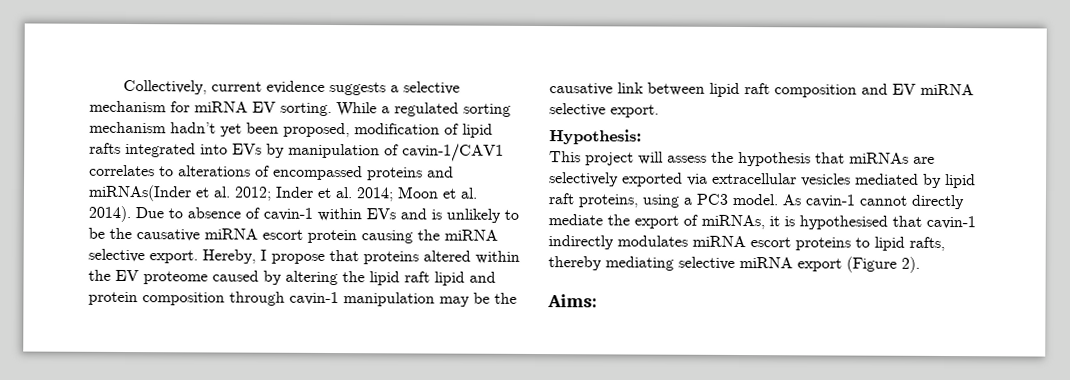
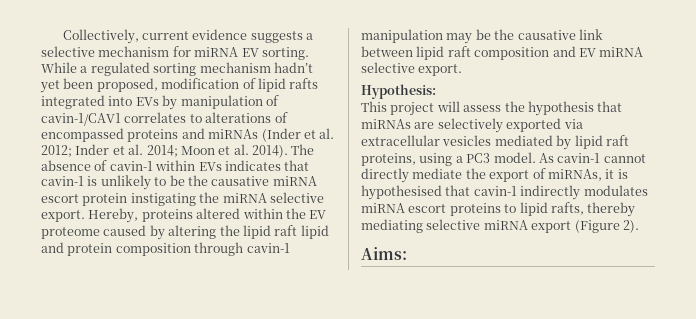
[88,184,192,202] miRNAs(Inder -> [208,128,301,142] miRNAs (Inder
[135,207,183,219] Due to -> [291,144,315,155] The
[400,208,427,220] and -> [224,160,310,171] [41,176,84,186] indicates that cavin-1
[361,230,413,244] causing -> [130,193,196,206] instigating
[260,249,359,264] I propose that -> (139, 215) none

